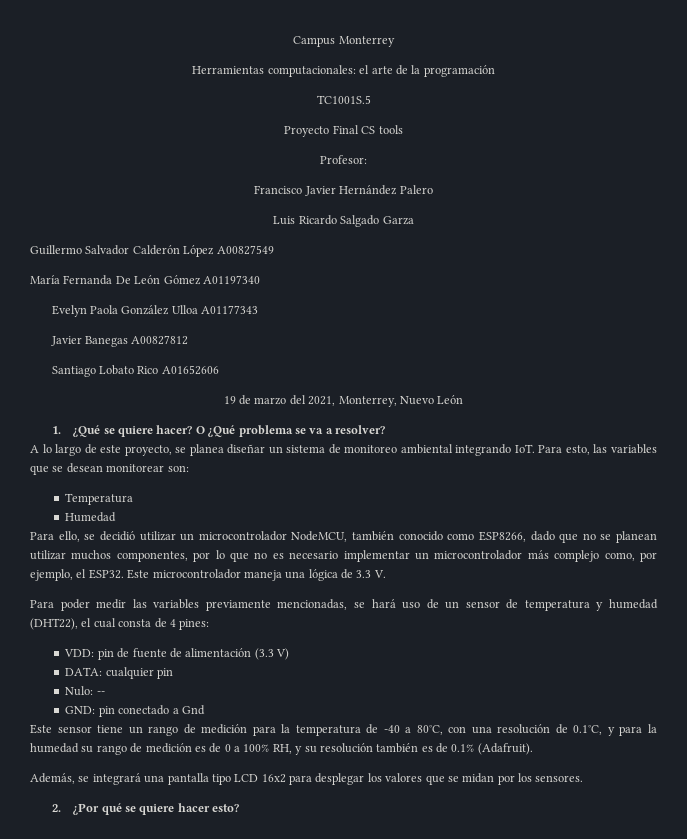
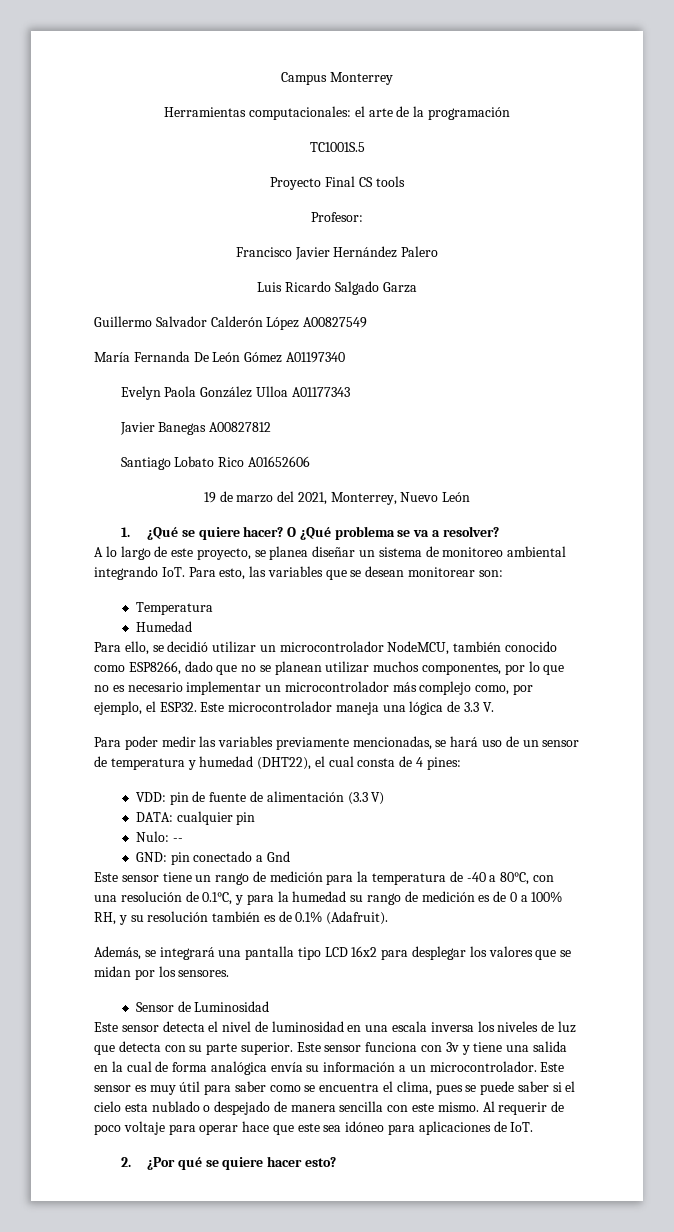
(584, 778) none -> [135,1001,270,1012] [94,1021,576,1033] [94,1041,567,1055] [94,1061,565,1075] [94,1081,576,1095] [94,1101,565,1115] [94,1121,534,1135] // Sensor de Luminosidad // Este sensor detecta el nivel de luminosidad en una escala inversa los niveles de luz que detecta con su parte superior. Este sensor funciona con 3v y tiene una salida en la cual de forma analógica envía su información a un microcontrolador. Este sensor es muy útil para saber como se encuentra el clima, pues se puede saber si el cielo esta nublado o despejado de manera sencilla con este mismo. Al requerir de poco voltaje para operar hace que este sea idóneo para aplicaciones de IoT.

